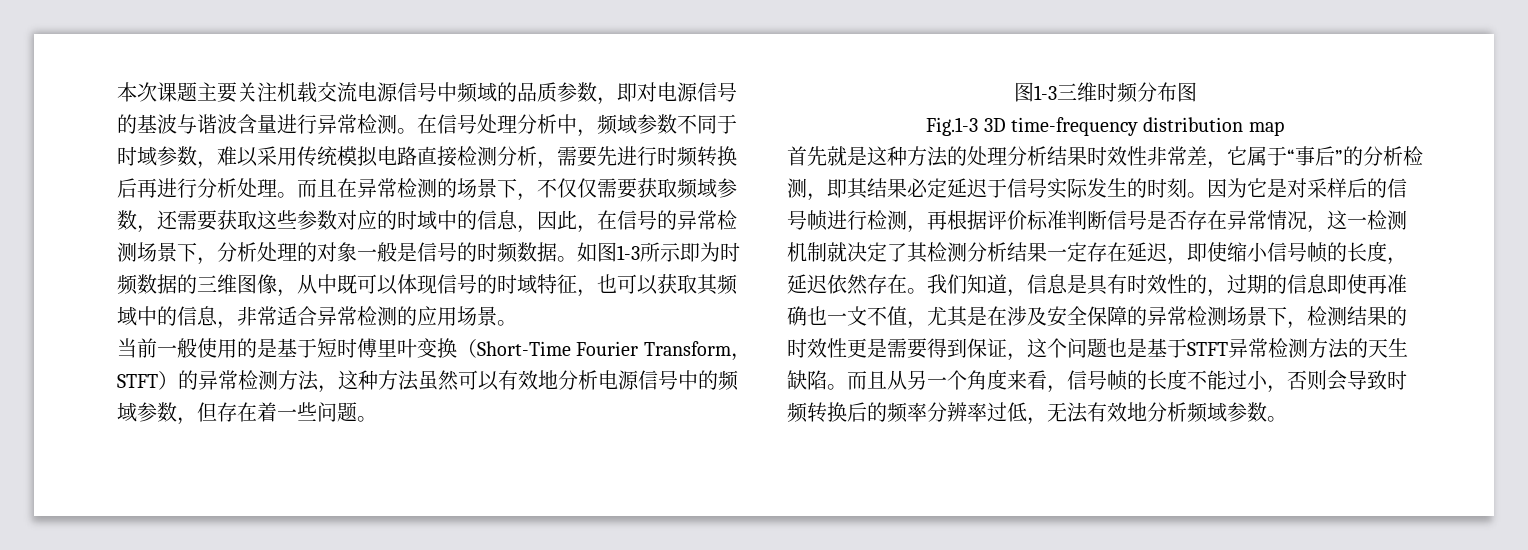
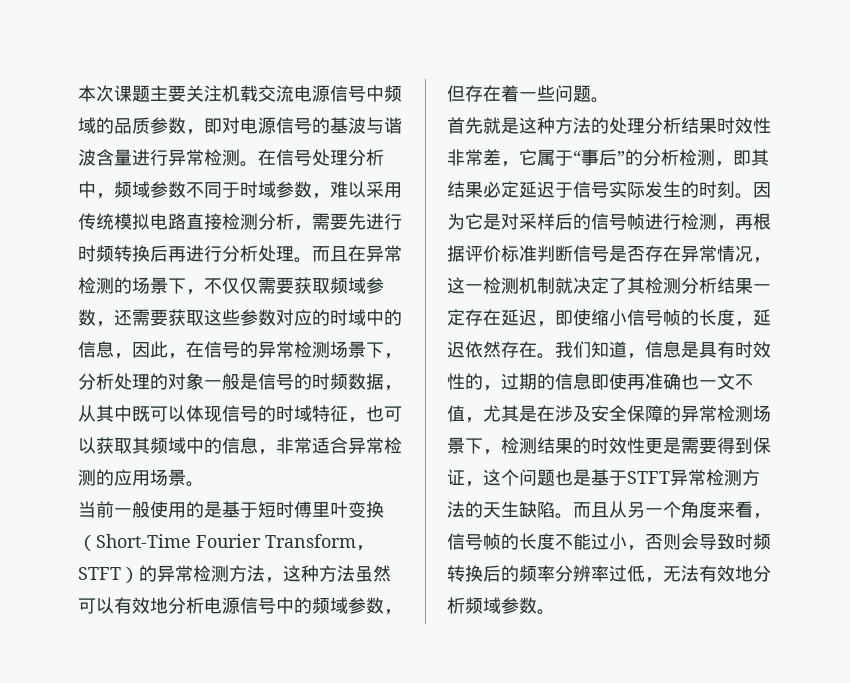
[557,242,740,262] [117,274,317,297] 。如图1-3所示即为时频数据的三维图像，从 -> [384,385,402,391] [78,405,114,422] ，从其
[1013,82,1197,103] [926,117,1284,136] // 图1-3三维时频分布图 // Fig.1-3 3D time-frequency distribution map -> (609, 100) none

